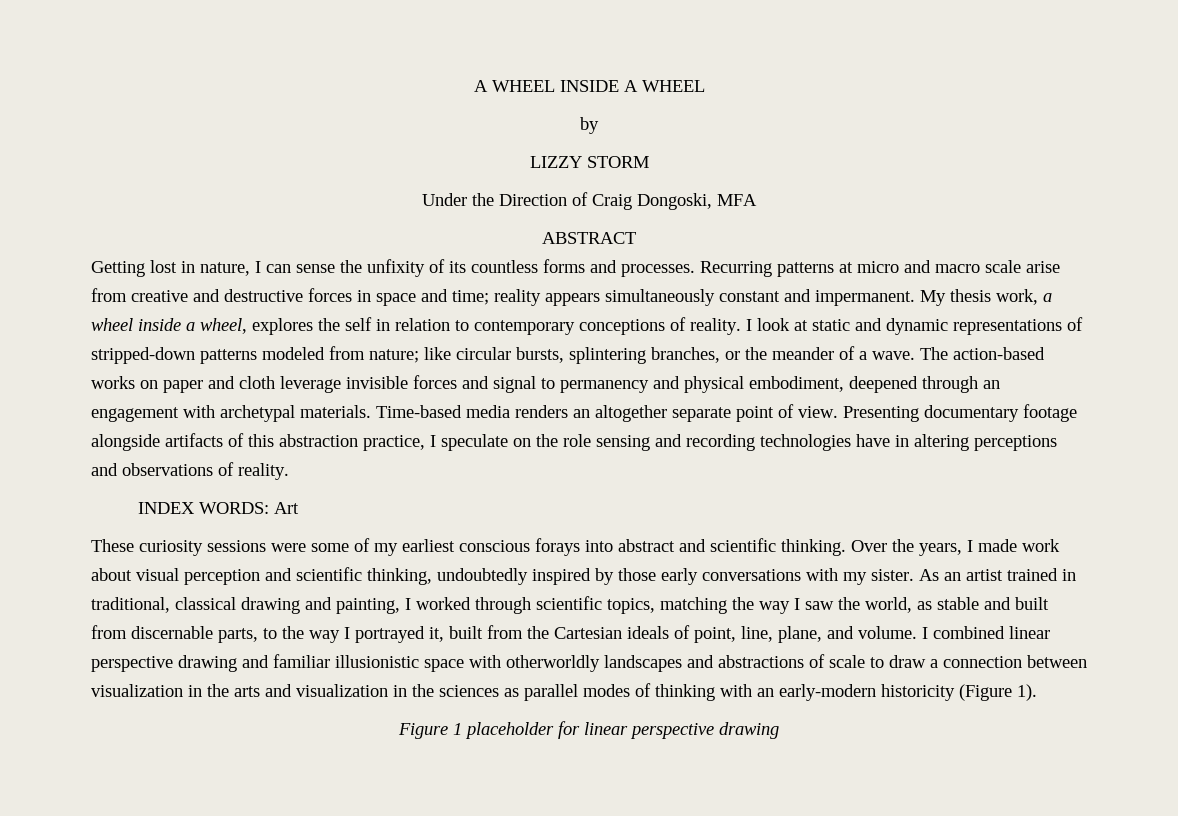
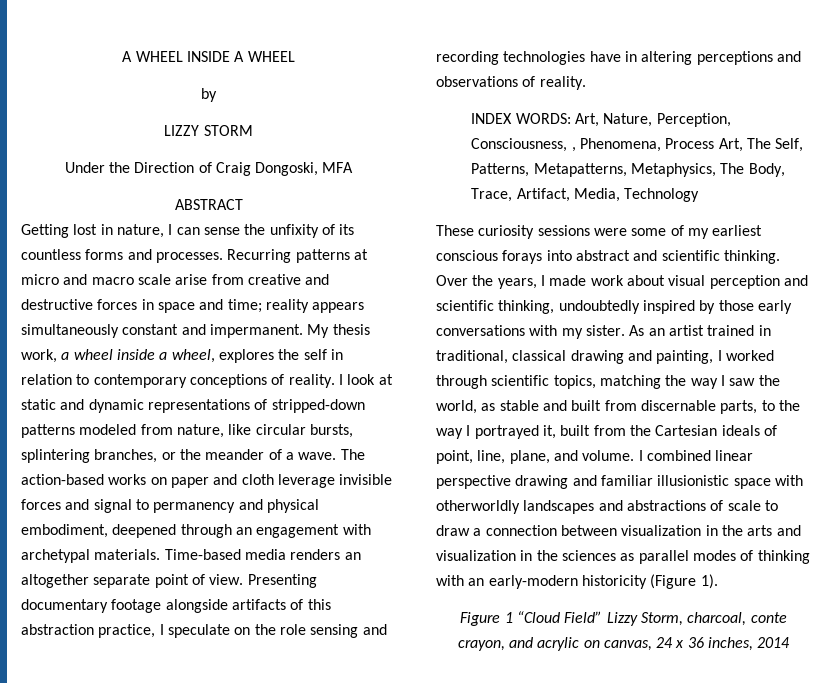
[369,349,419,363] nature; -> [176,424,224,438] nature,
[274,502,300,514] Art -> [575,113,731,127] [471,138,804,152] [471,163,785,177] [471,188,700,202] Art, Nature, Perception, Consciousness, , Phenomena, Process Art, The Self, Patterns, Metapatterns, Metaphysics, The Body, Trace, Artifact, Media, Technology
[465,721,779,739] placeholder for linear perspective drawing -> [517,611,787,626] [457,637,791,651] “Cloud Field” Lizzy Storm, charcoal, conte crayon, and acrylic on canvas, 24 x 36 inches, 2014

